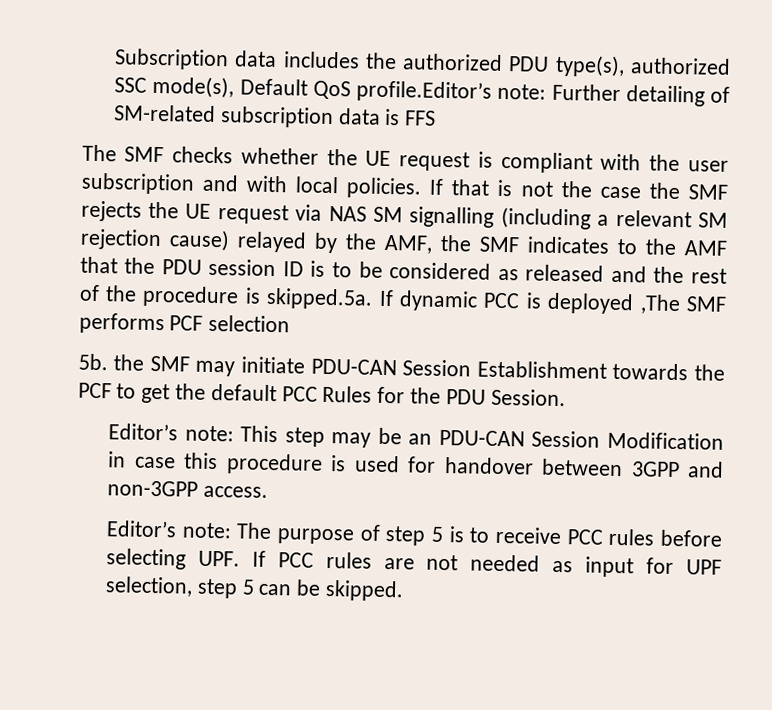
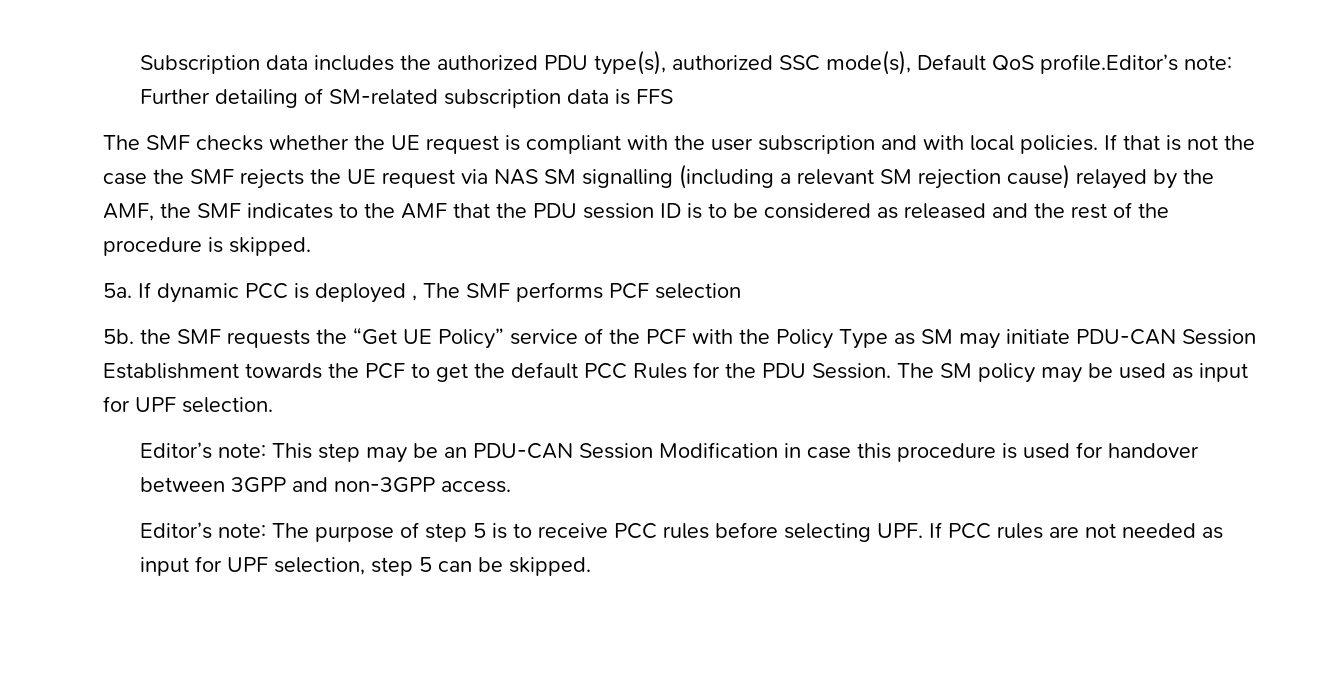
[266,287,374,310] skipped.5a. -> [228,237,311,256] [102,283,132,298] skipped. // 5a.
[639,294,681,315] ,The -> [411,283,460,301] , The
(190, 363) none -> [226,327,953,349] requests the “Get UE Policy” service of the PCF with the Policy Type as SM
(566, 397) none -> [896,363,1248,383] [102,396,273,413] The SM policy may be used as input for UPF selection.

